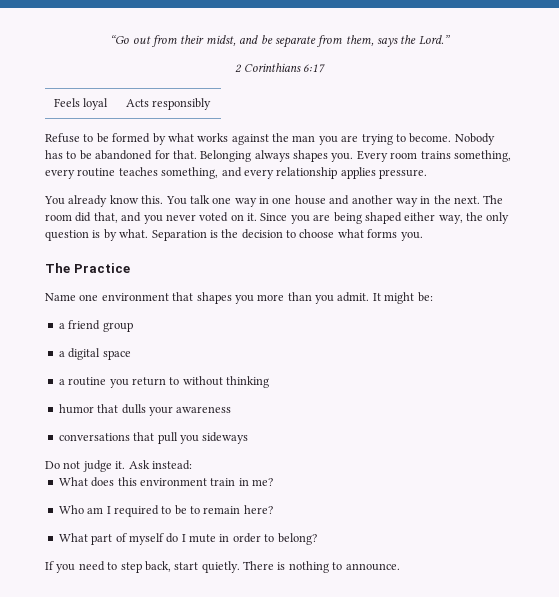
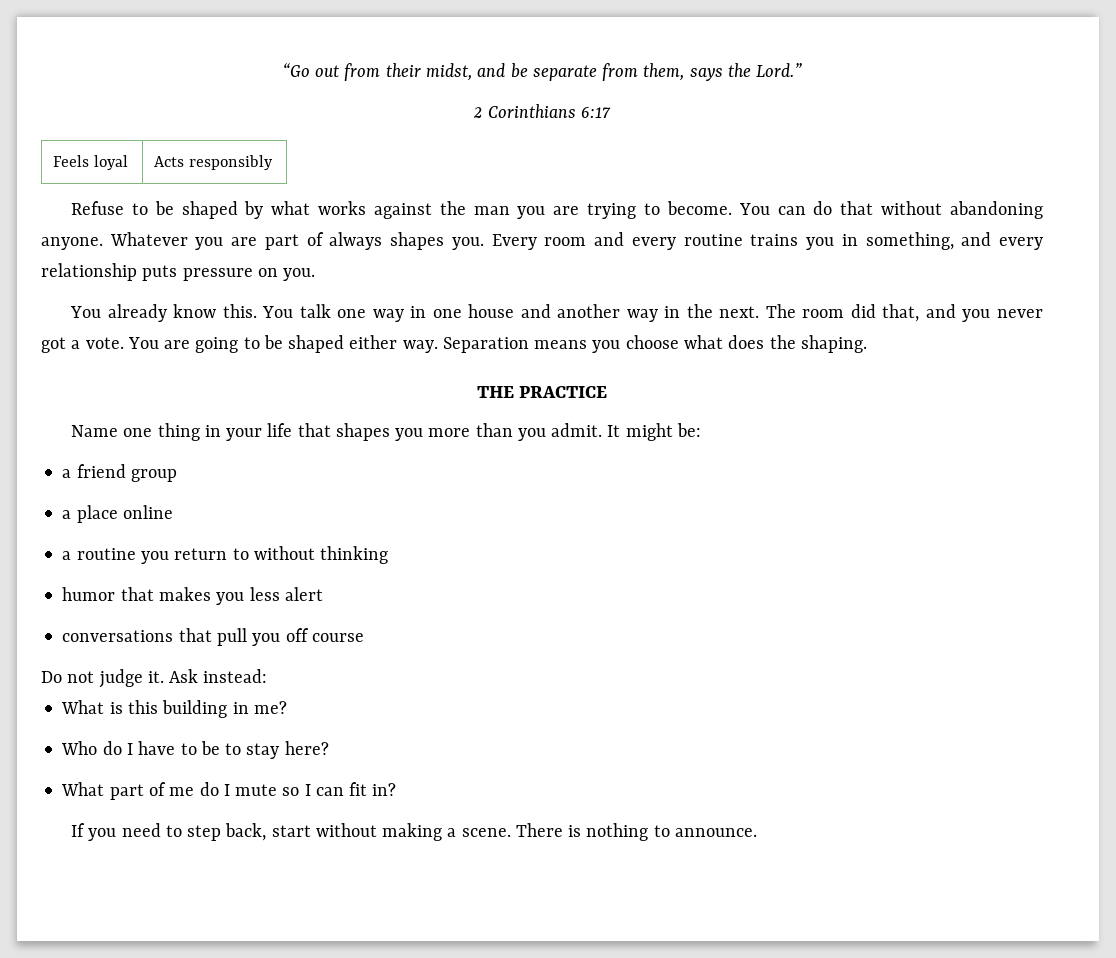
[112,133,151,143] formed -> [181,201,238,219] shaped
[454,133,495,145] [45,150,252,162] Nobody has to be abandoned for that. Belonging -> [738,201,1044,219] [41,232,324,250] You can do that without abandoning anyone. Whatever you are part of
[420,150,511,162] [45,167,427,179] trains something, every routine teaches something, and every relationship applies pressure. -> [594,232,1043,250] [41,263,316,281] and every routine trains you in something, and every relationship puts pressure on you.
[199,212,510,224] [45,229,423,241] [45,263,130,273] [45,293,169,301] voted on it. Since you are being shaped either way, the only question is by what. Separation is the decision to choose what forms you. // The Practice // Name one environment -> [41,335,867,353] [476,386,608,398] [70,423,293,441] got a vote. You are going to be shaped either way. Separation means you choose what does the shaping. // THE PRACTICE // Name one thing in your life
[68,348,131,360] digital space -> [76,505,173,523] place online
[121,404,232,416] dulls your awareness -> [158,587,323,605] makes you less alert
[202,432,249,444] sideways -> [285,628,364,642] off course
[91,477,236,487] does this environment train -> [109,700,228,718] is this building
[87,505,159,517] am I required -> [102,741,176,755] do I have
[203,506,241,514] remain -> [246,743,280,759] stay
[128,533,164,545] myself -> [169,787,195,796] me
[219,533,317,545] in order to belong? -> [282,782,397,796] so I can fit in?
[201,561,240,573] quietly. -> [315,823,511,841] without making a scene.

